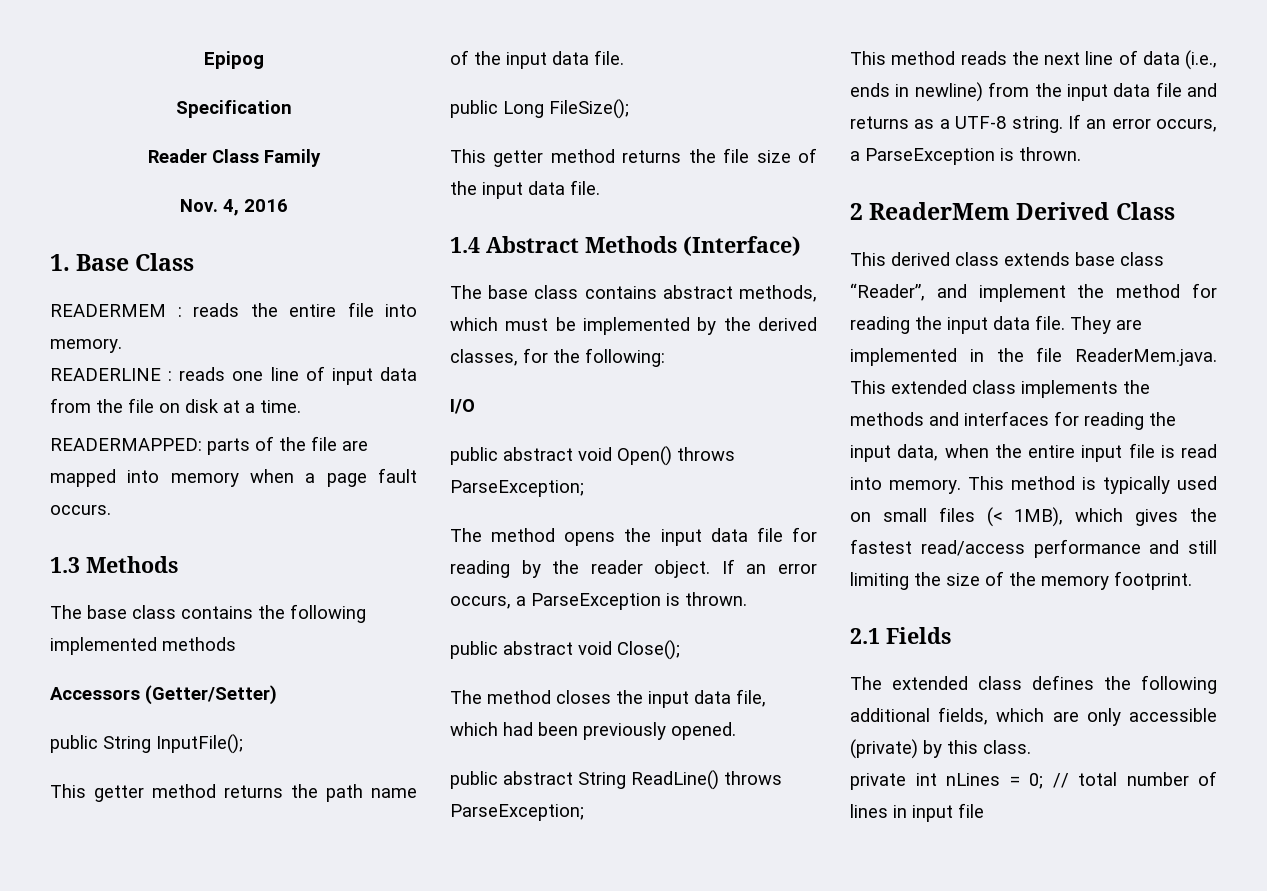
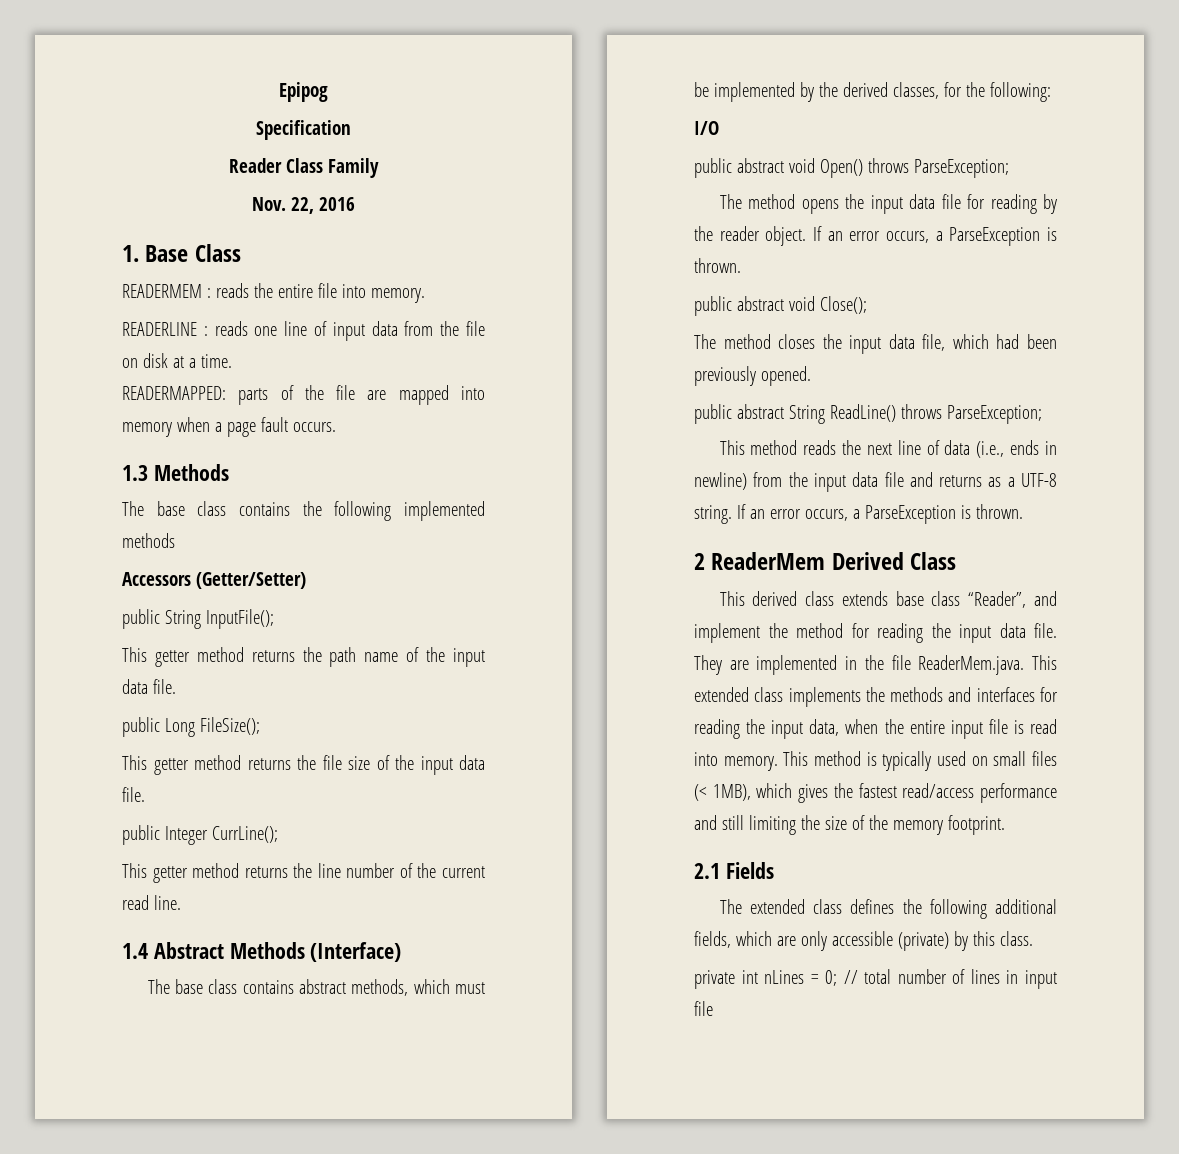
[222,199,239,216] 4, -> [291,197,314,214] 22,
(600, 187) none -> [122,825,278,845] [122,863,485,883] [122,895,181,910] // public Integer CurrLine(); // This getter method returns the line number of the current read line.

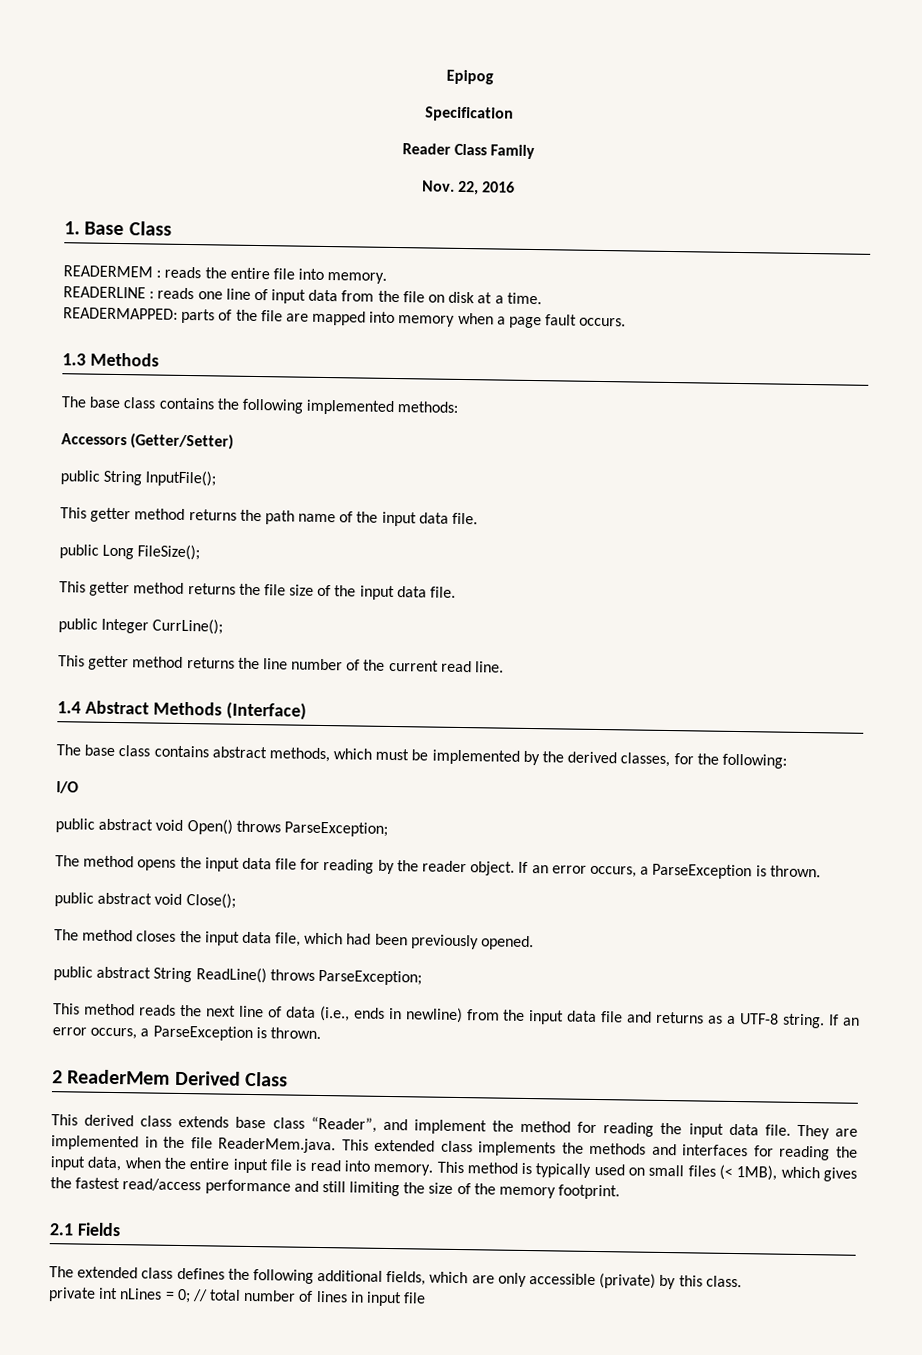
[122,533,175,548] methods -> [397,401,459,413] methods:

